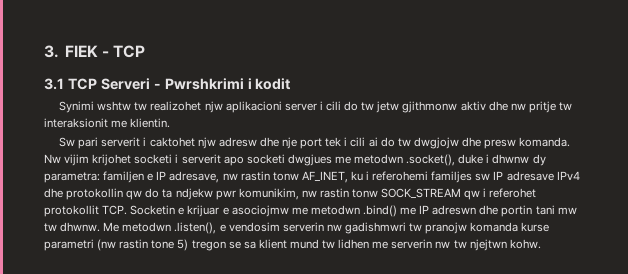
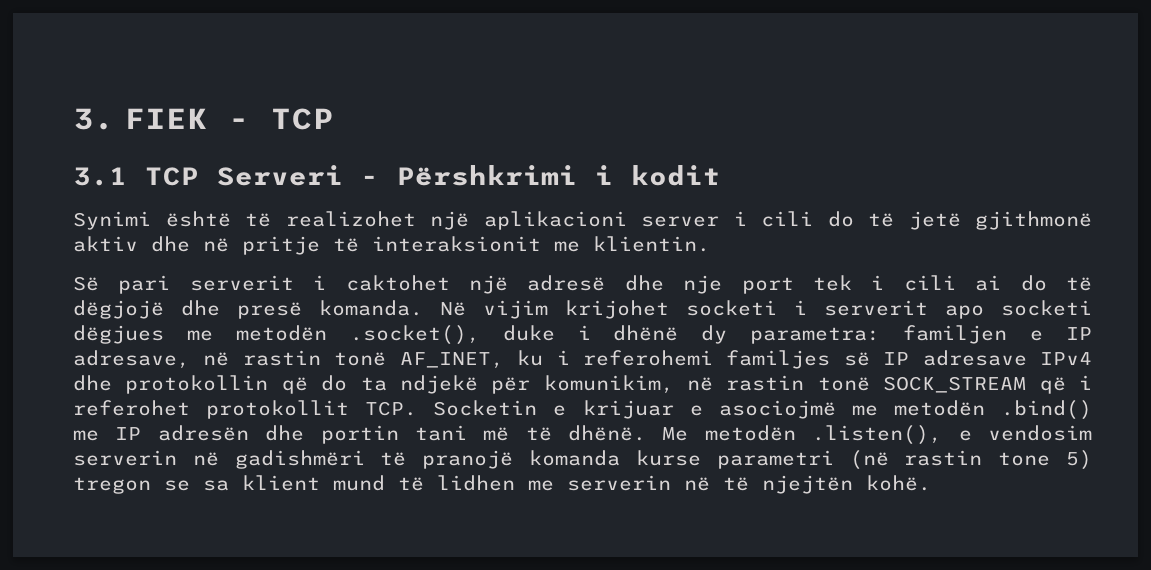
[164,78,244,90] Pwrshkrimi -> [397,165,577,186] Përshkrimi
[97,101,223,113] wshtw tw realizohet njw -> [165,211,469,230] është të realizohet një
[361,101,572,113] tw jetw gjithmonw aktiv dhe nw pritje tw -> [868,211,1092,230] [73,236,359,255] të jetë gjithmonë aktiv dhe në pritje të
[59,137,76,147] Sw -> [73,276,99,291] Së
[197,137,257,149] njw adresw -> [469,275,606,294] një adresë
[397,137,571,149] [44,154,61,163] tw dwgjojw dhe presw komanda. Nw -> [1065,277,1092,291] [73,300,466,319] të dëgjojë dhe presë komanda. Në
[287,154,404,166] dwgjues me metodwn -> [73,325,327,344] dëgjues me metodën
[492,154,530,164] dhwnw -> [613,325,679,341] dhënë
[222,171,299,181] nw rastin tonw -> [203,350,387,366] në rastin tonë
[475,173,491,181] sw -> [843,352,870,366] së
[126,190,143,200] qw -> [281,377,308,394] që
[175,188,481,200] ndjekw pwr komunikim, nw rastin tonw SOCK_STREAM qw -> [399,375,1066,394] ndjekë për komunikim, në rastin tonë SOCK_STREAM që
[231,205,360,217] asociojmw me metodwn -> [718,400,985,419] asociojmë me metodën
[432,205,477,215] adreswn -> [157,425,249,441] adresën
[557,207,577,214] [44,222,468,234] mw tw dhwnw. Me metodwn .listen(), e vendosim serverin nw gadishmwri tw pranojw -> [483,425,1092,445] [73,450,514,469] më të dhënë. Me metodën .listen(), e vendosim serverin në gadishmëri të pranojë
[97,239,117,251] (nw -> [849,450,889,470] (në
[322,240,336,249] tw -> [398,477,424,491] të
[435,239,541,251] nw tw njejtwn kohw. -> [684,475,931,494] në të njejtën kohë.

